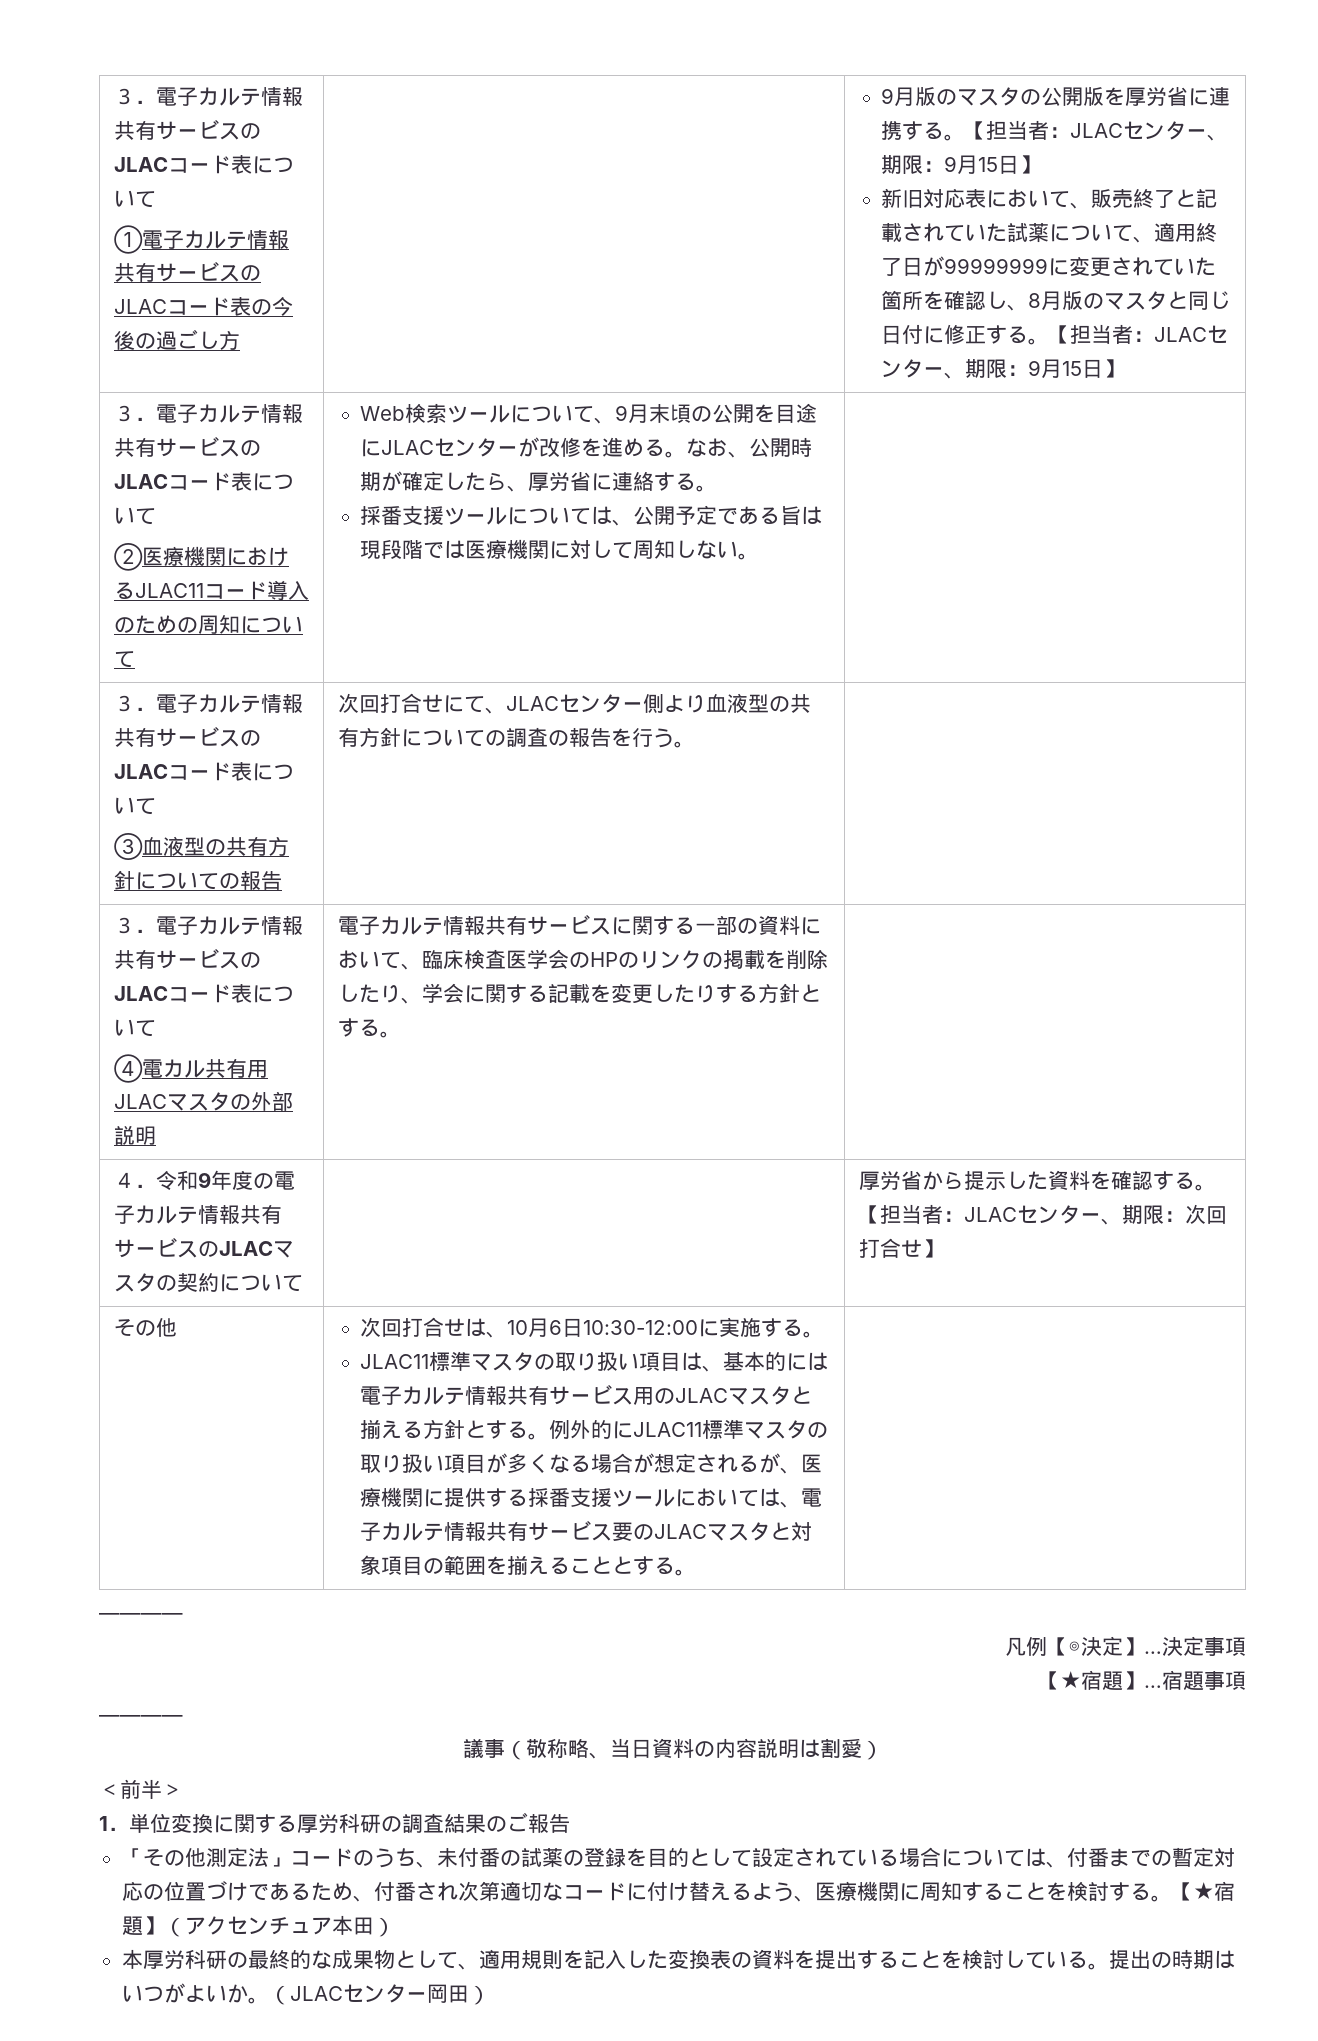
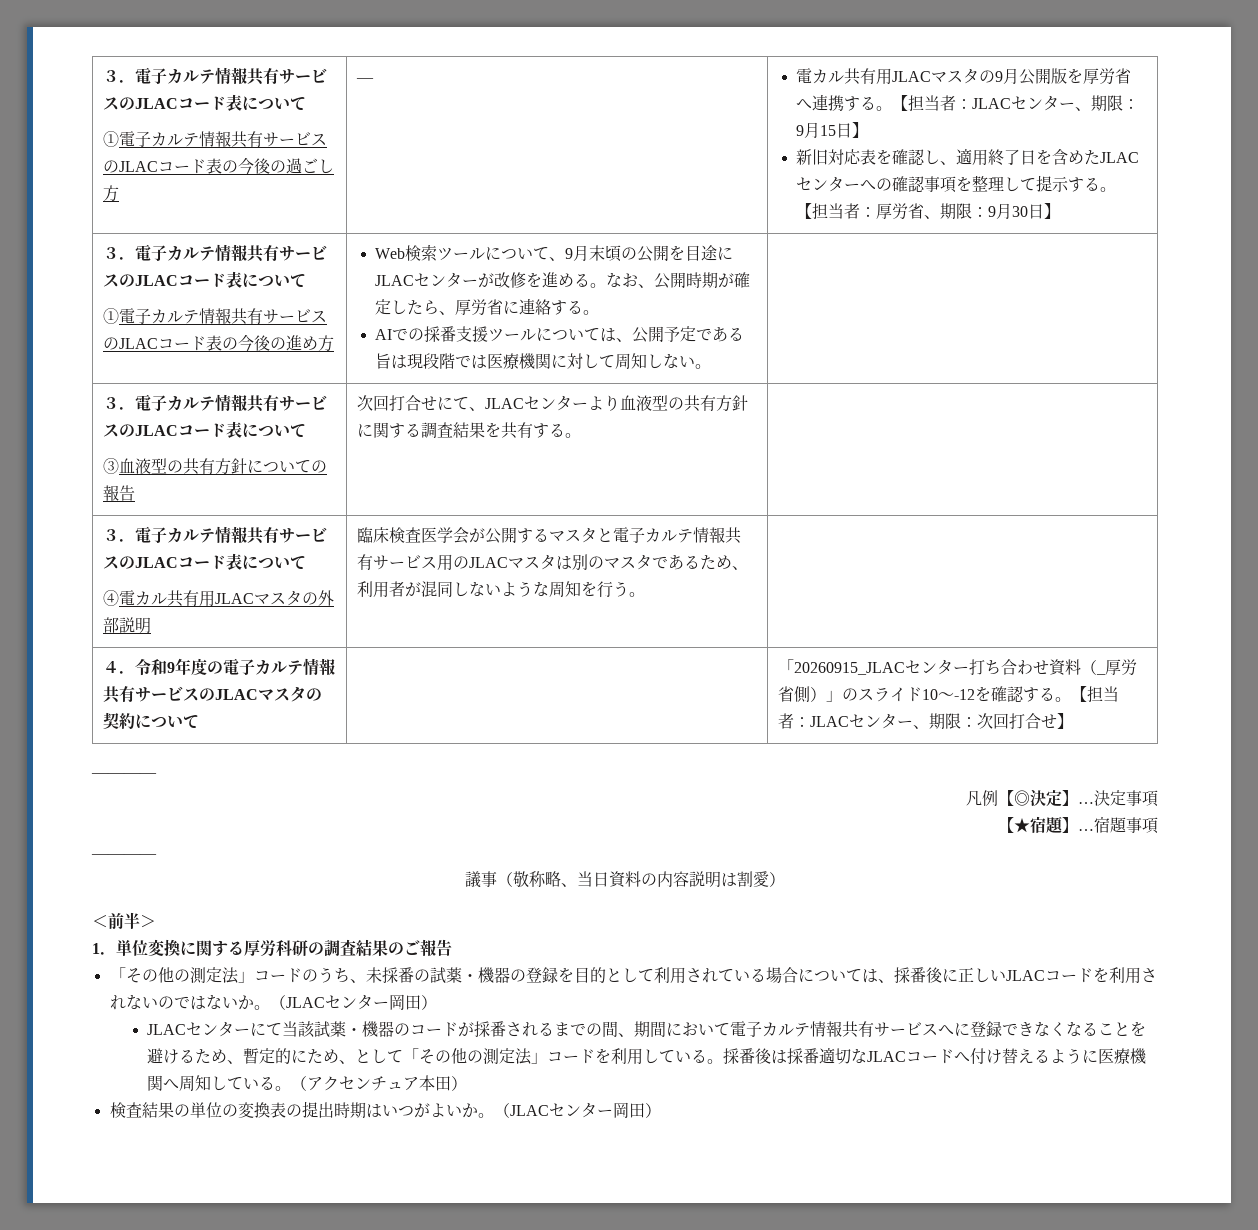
[881,87,1042,106] | 9月版のマスタの -> [356,78,375,82] [796,68,1020,85] ― | 電カル共有用JLACマスタの9月
[1188,88,1210,106] に -> [796,99,813,109] へ
[986,189,1218,209] [881,222,1218,243] [881,256,1217,277] [881,290,1231,311] [881,324,1229,345] [881,359,1083,379] において、販売終了と記載されていた試薬について、適用終了日が99999999に変更されていた箇所を確認し、8月版のマスタと同じ日付に修正する。【担当者：JLACセンター、期限：9月15 -> [876,148,1140,166] [796,175,1117,193] [796,203,1029,220] を確認し、適用終了日を含めたJLACセンターへの確認事項を整理して提示する。【担当者：厚労省、期限：9月30
[113,543,289,571] [113,580,309,601] [113,615,303,634] [113,651,135,668] ②医療機関におけるJLAC11コード導入のための周知について -> [103,308,328,325] [103,334,335,352] ①電子カルテ情報共有サービスのJLACコード表の今後の進め方
(718, 488) none -> [375,328,425,341] AIでの
[642,694,664,713] 側 -> (589, 405) none
[421,727,674,748] ついての調査の報告を行う -> [373,422,566,439] 関する調査結果を共有する
[337,915,821,935] [337,949,828,970] [337,983,821,1004] [337,1018,380,1037] 電子カルテ情報共有サービスに関する一部の資料において、臨床検査医学会のHPのリンクの掲載を削除したり、学会に関する記載を変更したりする方針とする -> [357,527,742,544] [357,554,749,571] [357,581,630,598] 臨床検査医学会が公開するマスタと電子カルテ情報共有サービス用のJLACマスタは別のマスタであるため、利用者が混同しないような周知を行う
[858,1170,1090,1190] 厚労省から提示した資料 -> [778,659,1138,676] [778,686,976,703] 「20260915_JLACセンター打ち合わせ資料（_厚労省側）」のスライド10～-12
[113,1318,177,1337] [360,1317,825,1338] [360,1351,829,1372] [360,1385,813,1405] [360,1419,829,1440] [360,1453,823,1474] [360,1487,823,1508] [360,1521,813,1541] [360,1555,697,1576] // その他 | 次回打合せは、10月6日10:30-12:00に実施する。 // JLAC11標準マスタの取り扱い項目は、基本的には電子カルテ情報共有サービス用のJLACマスタと揃える方針とする。例外的にJLAC11標準マスタの取り扱い項目が多くなる場合が想定されるが、医療機関に提供する採番支援ツールにおいては、電子カルテ情報共有サービス要のJLACマスタと対象項目の範囲を揃えることとする。 | -> (1074, 721) none
(206, 1857) none -> [173,969,190,982] の
[457,1847,479,1867] 付 -> [381,967,398,983] 採
(563, 1858) none -> [461,967,510,983] ・機器
[751,1847,794,1867] 設定 -> [653,967,686,984] 利用
[1066,1847,1235,1867] [121,1881,647,1902] 付番までの暫定対応の位置づけであるため、付番され次第適切なコードに -> [893,967,1157,984] [109,994,437,1010] [147,1021,1147,1038] [147,1047,971,1065] 採番後に正しいJLACコードを利用されないのではないか。（JLACセンター岡田） // JLACセンターにて当該試薬・機器のコードが採番されるまでの間、期間において電子カルテ情報共有サービスへに登録できなくなることを避けるため、暫定的にため、として「その他の測定法」コードを利用している。採番後は採番適切なJLACコードへ
[793,1881,1235,1902] [121,1916,164,1936] 、医療機関に周知することを検討する。【★宿題】 -> [1082,1048,1148,1064] [147,1075,292,1092] に医療機関へ周知している。
[121,1949,1172,1970] 本厚労科研の最終的な成果物として、適用規則を記入した変換表の資料を提出することを検討している。提出の -> [109,1101,334,1118] 検査結果の単位の変換表の提出

